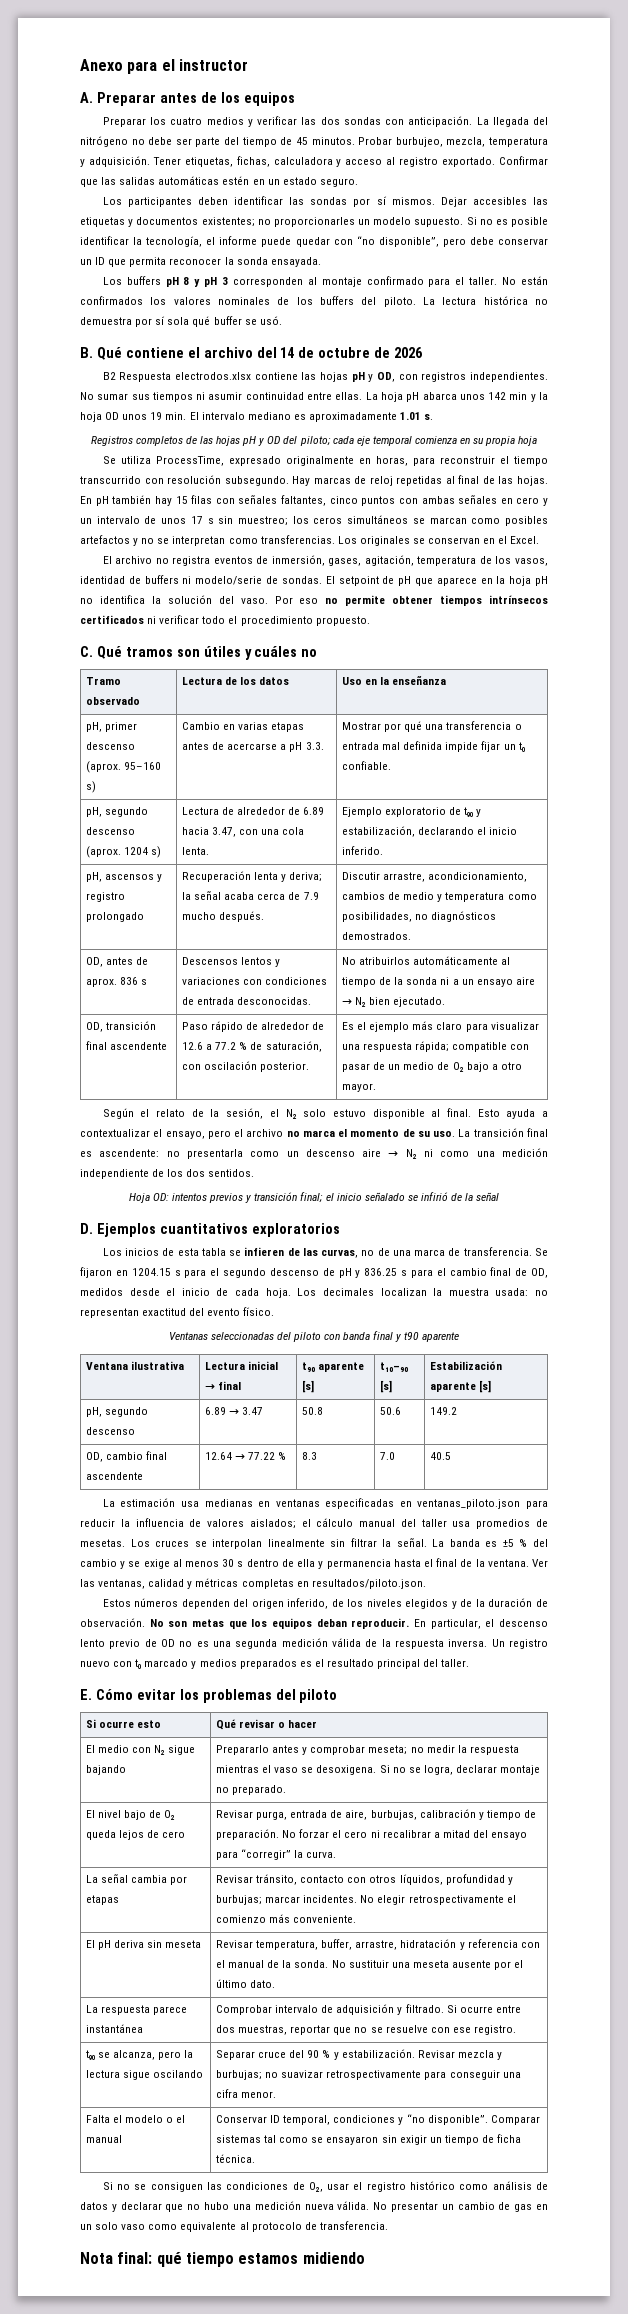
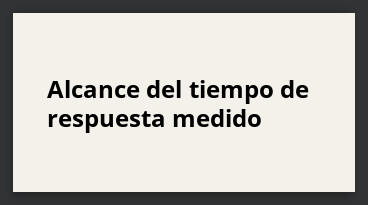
[80,59,248,74] [80,92,295,106] [102,116,549,127] [80,136,549,147] [80,156,549,167] [80,176,358,187] [102,196,548,207] [80,217,549,227] [80,236,548,247] [80,257,321,267] [102,276,548,287] [80,296,548,307] [80,316,282,327] [80,347,424,360] [102,372,548,382] [80,392,549,402] [80,412,434,422] [90,436,538,446] [102,456,548,466] [80,475,549,486] [80,495,548,506] [80,515,548,526] [80,535,540,546] [102,555,548,566] [80,575,548,586] [80,595,548,606] [80,615,370,626] [80,646,318,660] [86,677,122,685] [86,697,141,705] [182,677,290,685] [342,675,447,685] [86,722,138,732] [86,742,136,750] [86,761,162,773] [86,781,97,793] [182,722,305,732] [182,742,324,752] [342,721,522,732] [342,741,525,752] [342,761,392,770] [86,807,149,817] [86,827,136,835] [86,846,162,858] [182,807,325,815] [182,827,305,837] [182,847,210,855] [342,807,482,817] [342,826,518,837] [342,846,384,855] [86,872,163,882] [86,892,126,902] [86,912,145,922] [182,871,323,882] [182,891,319,900] [182,911,265,922] [342,872,528,882] [342,892,537,902] [342,911,497,922] [342,932,412,940] [86,957,149,967] [86,977,148,987] [182,957,281,967] [182,977,328,985] [182,997,312,1005] [342,956,511,965] [342,977,535,987] [342,997,446,1007] [86,1021,157,1032] [86,1041,168,1050] [182,1021,325,1032] [182,1041,322,1052] [182,1061,310,1072] [342,1021,539,1032] [342,1041,530,1052] [342,1062,522,1072] [342,1083,377,1092] [102,1108,548,1119] [80,1128,548,1139] [80,1148,549,1159] [80,1169,255,1179] [128,1192,500,1203] [80,1223,340,1237] [102,1247,548,1258] [80,1267,548,1278] [80,1288,549,1298] [80,1307,275,1318] [168,1331,460,1342] [86,1361,185,1370] [205,1361,279,1370] [205,1381,242,1390] [302,1362,365,1372] [302,1380,315,1393] [380,1362,409,1372] [380,1380,393,1393] [430,1361,503,1370] [430,1380,492,1393] [86,1407,149,1417] [86,1427,136,1435] [205,1407,264,1415] [302,1407,324,1415] [380,1407,402,1415] [430,1407,458,1415] [86,1451,168,1462] [86,1472,144,1480] [205,1452,287,1460] [302,1452,318,1460] [380,1452,396,1460] [430,1452,452,1460] [102,1498,548,1509] [80,1518,548,1529] [80,1538,548,1549] [80,1558,549,1569] [80,1578,426,1589] [102,1598,548,1609] [80,1618,548,1629] [80,1638,548,1649] [80,1659,470,1669] [80,1689,338,1703] [86,1719,162,1728] [216,1719,318,1730] [86,1745,196,1755] [86,1765,127,1775] [216,1745,519,1755] [216,1765,541,1775] [216,1785,287,1795] [86,1810,176,1820] [86,1830,186,1840] [216,1809,536,1820] [216,1829,528,1840] [216,1849,337,1860] [86,1874,188,1885] [86,1895,120,1905] [216,1874,513,1885] [216,1895,516,1905] [216,1914,357,1923] [86,1940,202,1950] [216,1939,540,1950] [216,1960,524,1970] [216,1979,276,1988] [86,2005,188,2015] [86,2024,144,2033] [216,2004,521,2015] [216,2025,516,2035] [86,2050,194,2060] [86,2070,204,2080] [216,2049,502,2060] [216,2070,521,2080] [216,2089,277,2098] [86,2115,186,2123] [86,2135,123,2143] [216,2114,540,2125] [216,2134,522,2145] [216,2154,256,2163] [102,2181,548,2192] [80,2201,548,2212] [80,2221,388,2232] [80,2252,365,2267] Anexo para el instructor // A. Preparar antes de los equipos // Preparar los cuatro medios y verificar las dos sondas con anticipación. La llegada del nitrógeno no debe ser parte del tiempo de 45 minutos. Probar burbujeo, mezcla, temperatura y adquisición. Tener etiquetas, fichas, calculadora y acceso al registro exportado. Confirmar que las salidas automáticas estén en un estado seguro. // Los participantes deben identificar las sondas por sí mismos. Dejar accesibles las etiquetas y documentos existentes; no proporcionarles un modelo supuesto. Si no es posible identificar la tecnología, el informe puede quedar con “no disponible”, pero debe conservar un ID que permita reconocer la sonda ensayada. // Los buffers pH 8 y pH 3 corresponden al montaje confirmado para el taller. No están confirmados los valores nominales de los buffers del piloto. La lectura histórica no demuestra por sí sola qué buffer se usó. // B. Qué contiene el archivo del 14 de octubre de 2026 // B2 Respuesta electrodos.xlsx contiene las hojas pH y OD, con registros independientes. No sumar sus tiempos ni asumir continuidad entre ellas. La hoja pH abarca unos 142 min y la hoja OD unos 19 min. El intervalo mediano es aproximadamente 1.01 s. // Registros completos de las hojas pH y OD del piloto; cada eje temporal comienza en su propia hoja // Se utiliza ProcessTime, expresado originalmente en horas, para reconstruir el tiempo transcurrido con resolución subsegundo. Hay marcas de reloj repetidas al final de las hojas. En pH también hay 15 filas con señales faltantes, cinco puntos con ambas señales en cero y un intervalo de unos 17 s sin muestreo; los ceros simultáneos se marcan como posibles artefactos y no se interpretan como transferencias. Los originales se conservan en el Excel. // El archivo no registra eventos de inmersión, gases, agitación, temperatura de los vasos, identidad de buffers ni modelo/serie de sondas. El setpoint de pH que aparece en la hoja pH no identifica la solución del vaso. Por eso no permite obtener tiempos intrínsecos certificados ni verificar todo el procedimiento propuesto. // C. Qué tramos son útiles y cuáles no // Tramo observado | Lectura de los datos | Uso en la enseñanza // pH, primer descenso (aprox. 95–160 s) | Cambio en varias etapas antes de acercarse a pH 3.3. | Mostrar por qué una transferencia o entrada mal definida impide fijar un t₀ confiable. // pH, segundo descenso (aprox. 1204 s) | Lectura de alrededor de 6.89 hacia 3.47, con una cola lenta. | Ejemplo exploratorio de t₉₀ y estabilización, declarando el inicio inferido. // pH, ascensos y registro prolongado | Recuperación lenta y deriva; la señal acaba cerca de 7.9 mucho después. | Discutir arrastre, acondicionamiento, cambios de medio y temperatura como posibilidades, no diagnósticos demostrados. // OD, antes de aprox. 836 s | Descensos lentos y variaciones con condiciones de entrada desconocidas. | No atribuirlos automáticamente al tiempo de la sonda ni a un ensayo aire → N₂ bien ejecutado. // OD, transición final ascendente | Paso rápido de alrededor de 12.6 a 77.2 % de saturación, con oscilación posterior. | Es el ejemplo más claro para visualizar una respuesta rápida; compatible con pasar de un medio de O₂ bajo a otro mayor. // Según el relato de la sesión, el N₂ solo estuvo disponible al final. Esto ayuda a contextualizar el ensayo, pero el archivo no marca el momento de su uso. La transición final es ascendente: no presentarla como un descenso aire → N₂ ni como una medición independiente de los dos sentidos. // Hoja OD: intentos previos y transición final; el inicio señalado se infirió de la señal // D. Ejemplos cuantitativos exploratorios // Los inicios de esta tabla se infieren de las curvas, no de una marca de transferencia. Se fijaron en 1204.15 s para el segundo descenso de pH y 836.25 s para el cambio final de OD, medidos desde el inicio de cada hoja. Los decimales localizan la muestra usada: no representan exactitud del evento físico. // Ventanas seleccionadas del piloto con banda final y t90 aparente // Ventana ilustrativa | Lectura inicial → final | t₉₀ aparente [s] | t₁₀–₉₀ [s] | Estabilización aparente [s] // pH, segundo descenso | 6.89 → 3.47 | 50.8 | 50.6 | 149.2 // OD, cambio final ascendente | 12.64 → 77.22 % | 8.3 | 7.0 | 40.5 // La estimación usa medianas en ventanas especificadas en ventanas_piloto.json para reducir la influencia de valores aislados; el cálculo manual del taller usa promedios de mesetas. Los cruces se interpolan linealmente sin filtrar la señal. La banda es ±5 % del cambio y se exige al menos 30 s dentro de ella y permanencia hasta el final de la ventana. Ver las ventanas, calidad y métricas completas en resultados/piloto.json. // Estos números dependen del origen inferido, de los niveles elegidos y de la duración de observación. No son metas que los equipos deban reproducir. En particular, el descenso lento previo de OD no es una segunda medición válida de la respuesta inversa. Un registro nuevo con t₀ marcado y medios preparados es el resultado principal del taller. // E. Cómo evitar los problemas del piloto // Si ocurre esto | Qué revisar o hacer // El medio con N₂ sigue bajando | Prepararlo antes y comprobar meseta; no medir la respuesta mientras el vaso se desoxigena. Si no se logra, declarar montaje no preparado. // El nivel bajo de O₂ queda lejos de cero | Revisar purga, entrada de aire, burbujas, calibración y tiempo de preparación. No forzar el cero ni recalibrar a mitad del ensayo para “corregir” la curva. // La señal cambia por etapas | Revisar tránsito, contacto con otros líquidos, profundidad y burbujas; marcar incidentes. No elegir retrospectivamente el comienzo más conveniente. // El pH deriva sin meseta | Revisar temperatura, buffer, arrastre, hidratación y referencia con el manual de la sonda. No sustituir una meseta ausente por el último dato. // La respuesta parece instantánea | Comprobar intervalo de adquisición y filtrado. Si ocurre entre dos muestras, reportar que no se resuelve con ese registro. // t₉₀ se alcanza, pero la lectura sigue oscilando | Separar cruce del 90 % y estabilización. Revisar mezcla y burbujas; no suavizar retrospectivamente para conseguir una cifra menor. // Falta el modelo o el manual | Conservar ID temporal, condiciones y “no disponible”. Comparar sistemas tal como se ensayaron sin exigir un tiempo de ficha técnica. // Si no se consiguen las condiciones de O₂, usar el registro histórico como análisis de datos y declarar que no hubo una medición nueva válida. No presentar un cambio de gas en un solo vaso como equivalente al protocolo de transferencia. // Nota final: qué tiempo estamos midiendo -> [47,80,310,104] [47,109,263,133] Alcance del tiempo de respuesta medido

